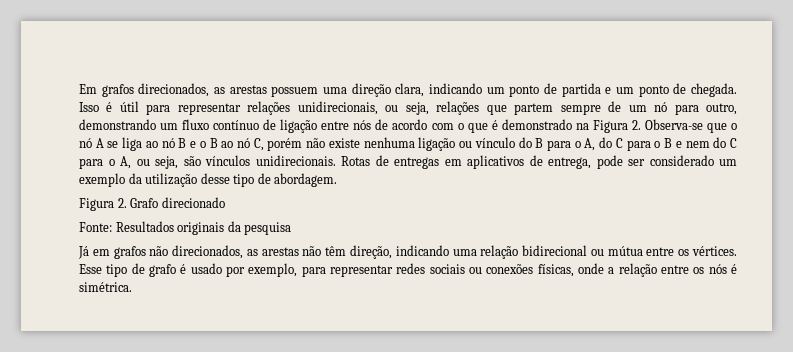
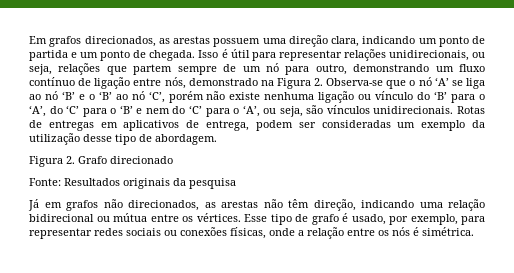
[353,119,498,133] nós de acordo com o que é -> [164,77,186,89] nós,
[95,138,104,148] A -> [434,77,449,86] ‘A’
[178,138,187,148] B -> [61,91,75,100] ‘B’
[209,138,264,151] B ao nó C, -> [98,91,165,103] ‘B’ ao nó ‘C’,
[535,137,673,151] B para o A, do C para o B -> [434,91,486,103] [29,105,133,117] ‘B’ para o ‘A’, do ‘C’ para o ‘B’
[730,138,738,148] [79,156,131,169] C para o A, -> [189,105,260,117] ‘C’ para o ‘A’,
[596,155,714,169] pode ser considerado -> [255,120,391,131] podem ser consideradas
[190,263,222,274] usado -> [351,214,386,225] usado,

